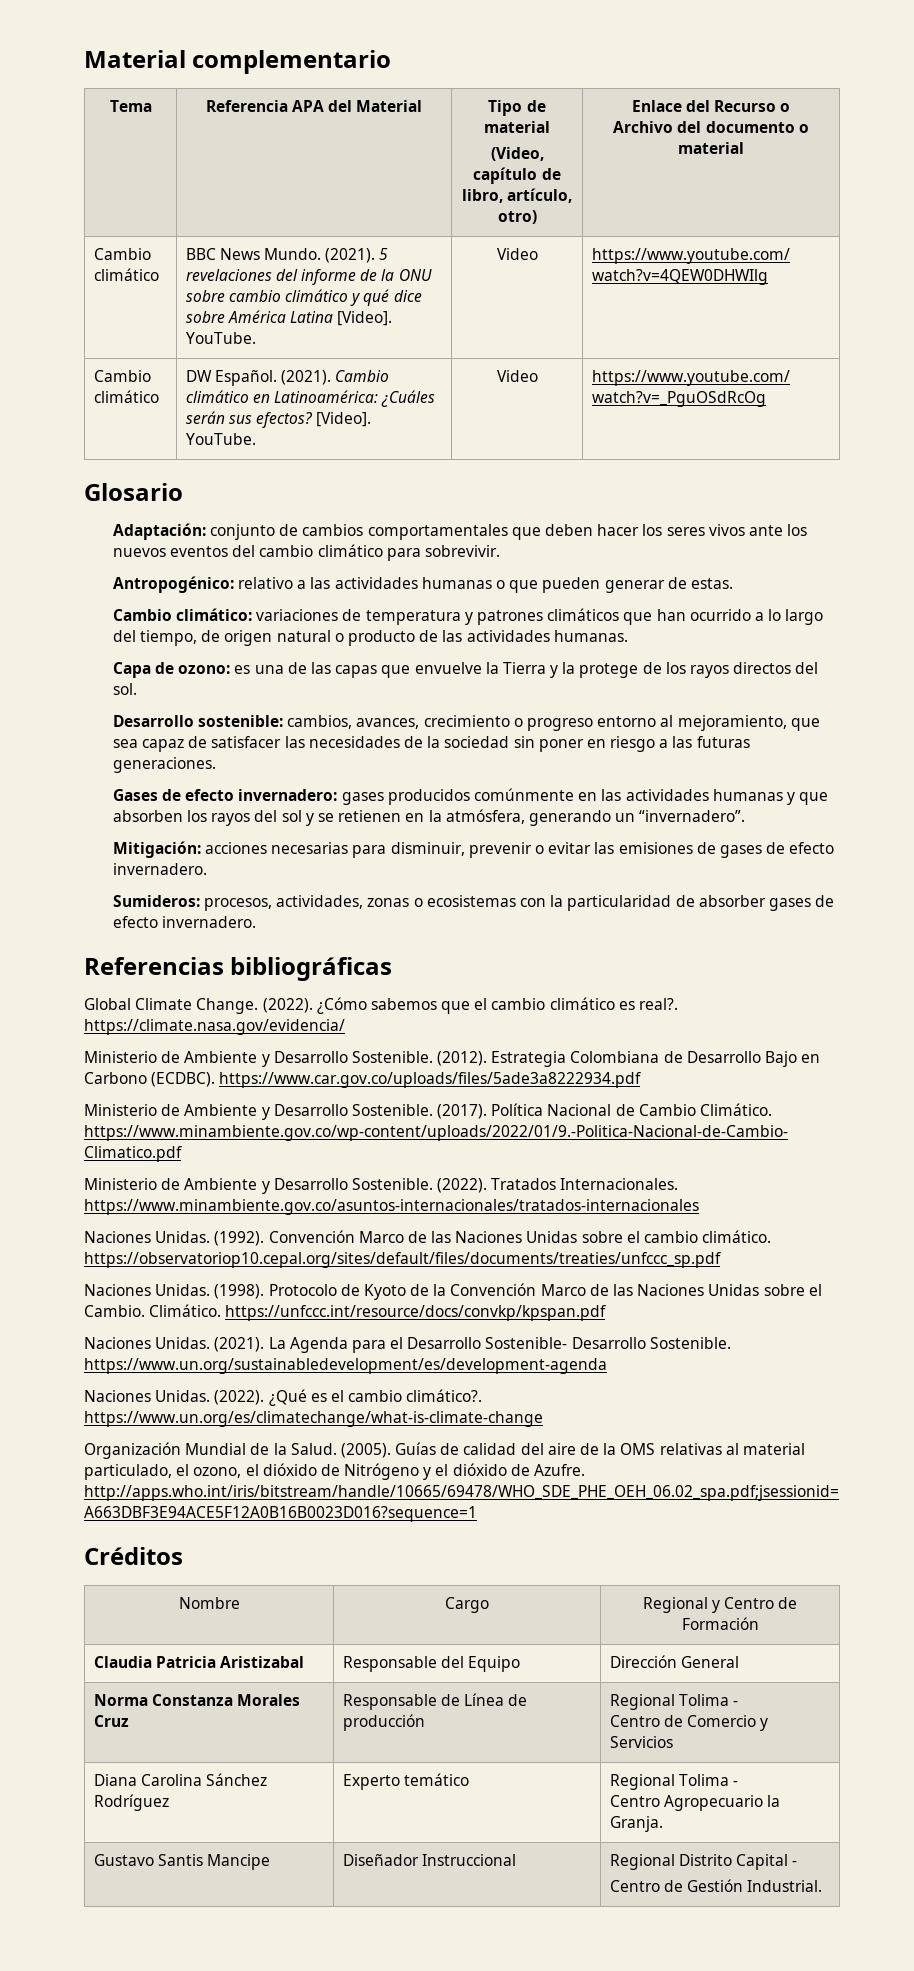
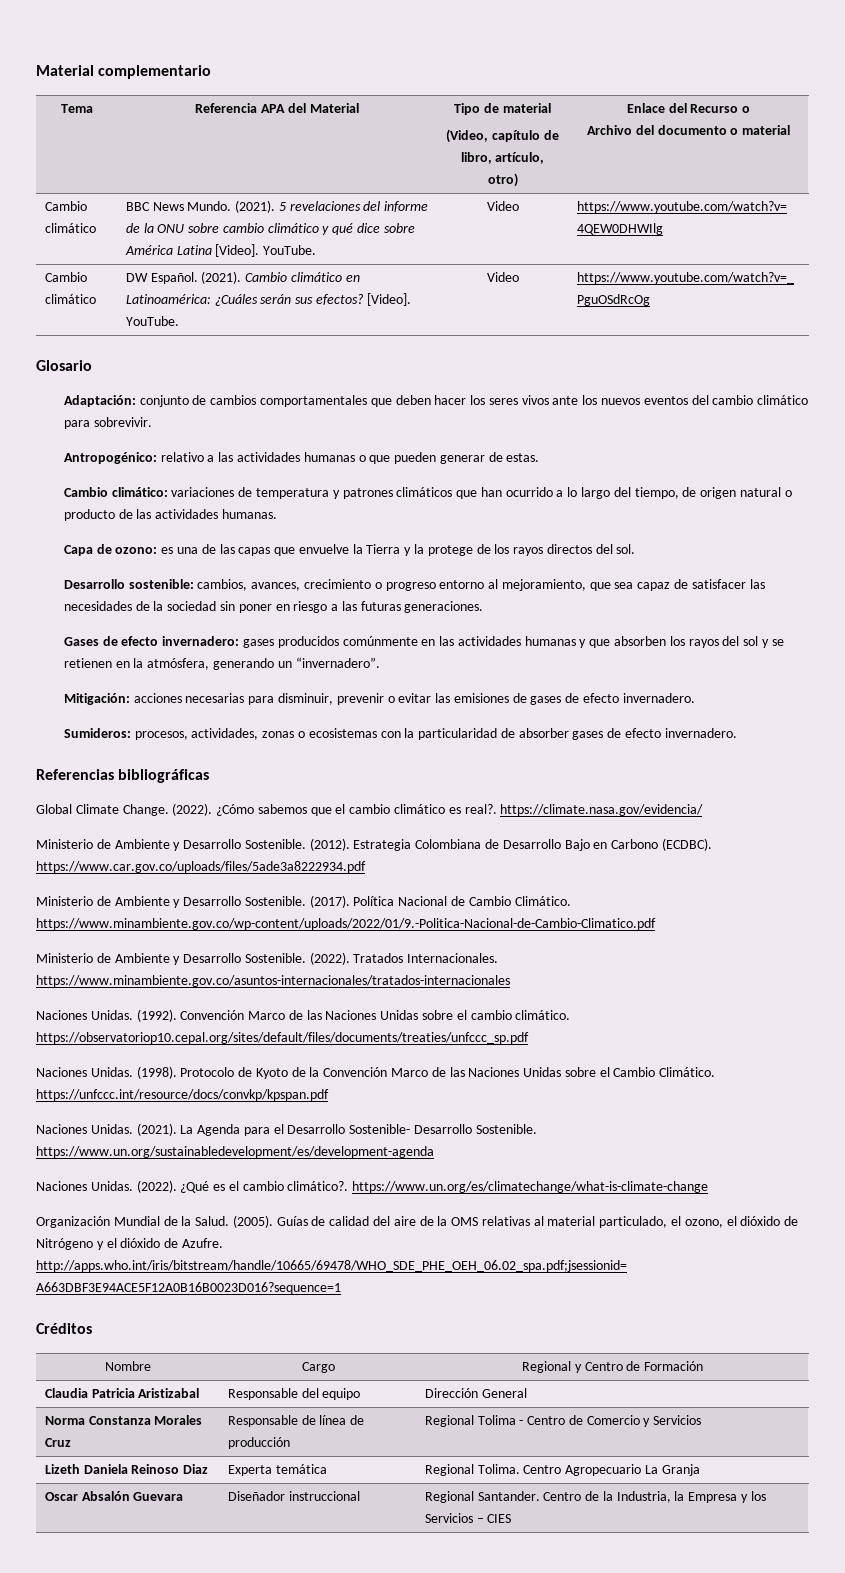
[84,1305,145,1317] Cambio. -> [613,1067,656,1077] Cambio
[468,1656,521,1672] Equipo -> [322,1388,361,1400] equipo
[464,1693,505,1706] Línea -> [319,1415,347,1425] línea
(739, 1703) // -> (524, 1422) none
[93,1773,268,1786] [93,1794,169,1811] [342,1773,469,1790] [609,1774,739,1790] [609,1795,781,1811] [609,1816,663,1832] [93,1854,271,1870] Diana Carolina Sánchez Rodríguez | Experto temático | Regional Tolima - // Centro Agropecuario la Granja. // Gustavo Santis Mancipe -> [44,1464,209,1474] [227,1464,327,1476] [424,1464,700,1476] [44,1491,184,1501] Lizeth Daniela Reinoso Diaz | Experta temática | Regional Tolima. Centro Agropecuario La Granja // Oscar Absalón Guevara
[421,1854,516,1866] [609,1854,798,1870] [609,1879,823,1892] Instruccional | Regional Distrito Capital - // Centro de Gestión Industrial. -> [288,1491,360,1501] [424,1491,766,1503] [424,1513,512,1523] instruccional | Regional Santander. Centro de la Industria, la Empresa y los Servicios – CIES

